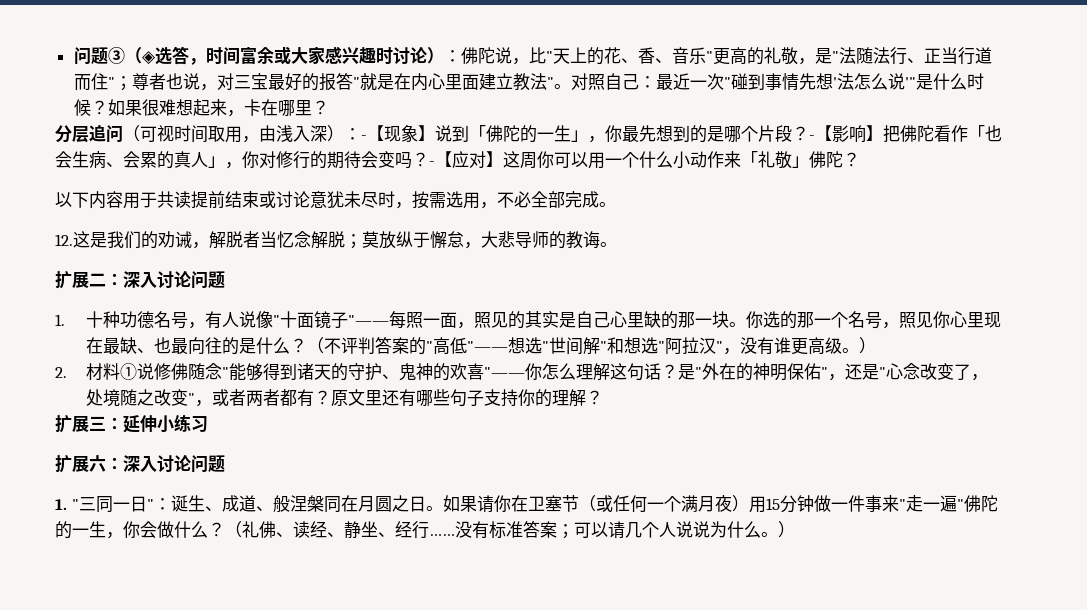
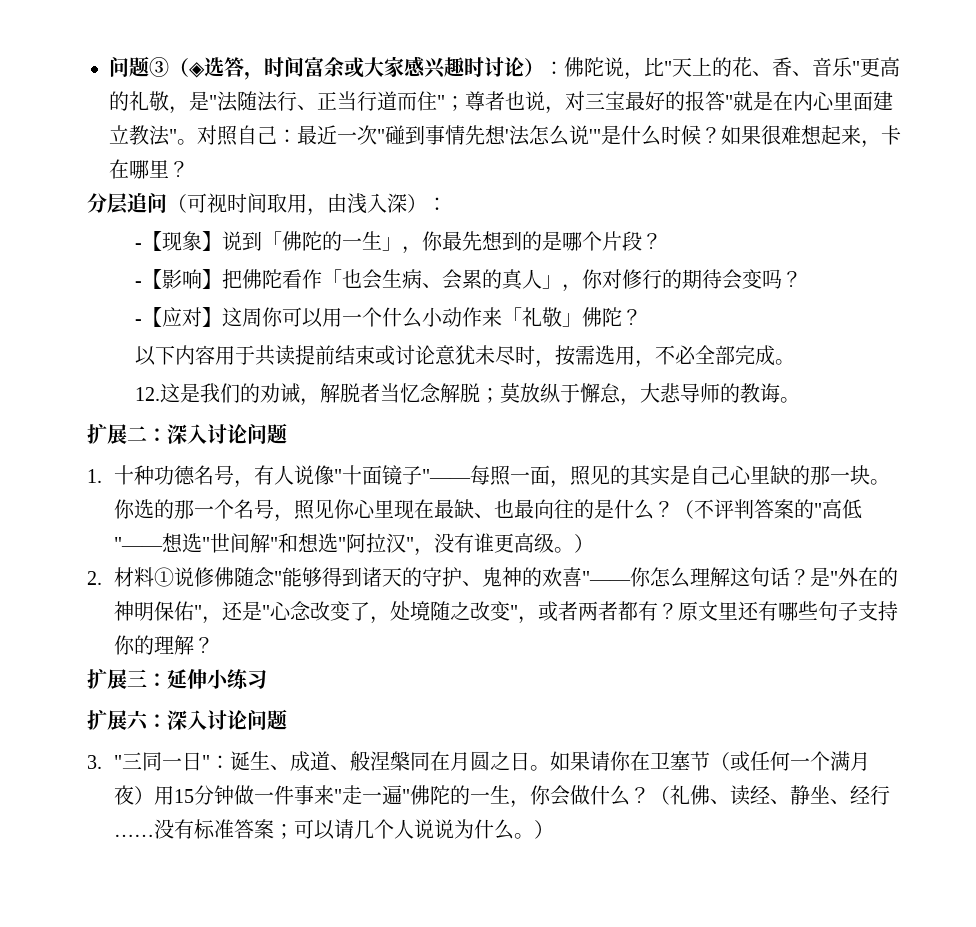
(361, 134) none -> (447, 204) //
(809, 133) none -> (662, 241) //
(429, 159) none -> (802, 279) //
[55,499,67,510] 1. -> [87,755,102,769] 3.

